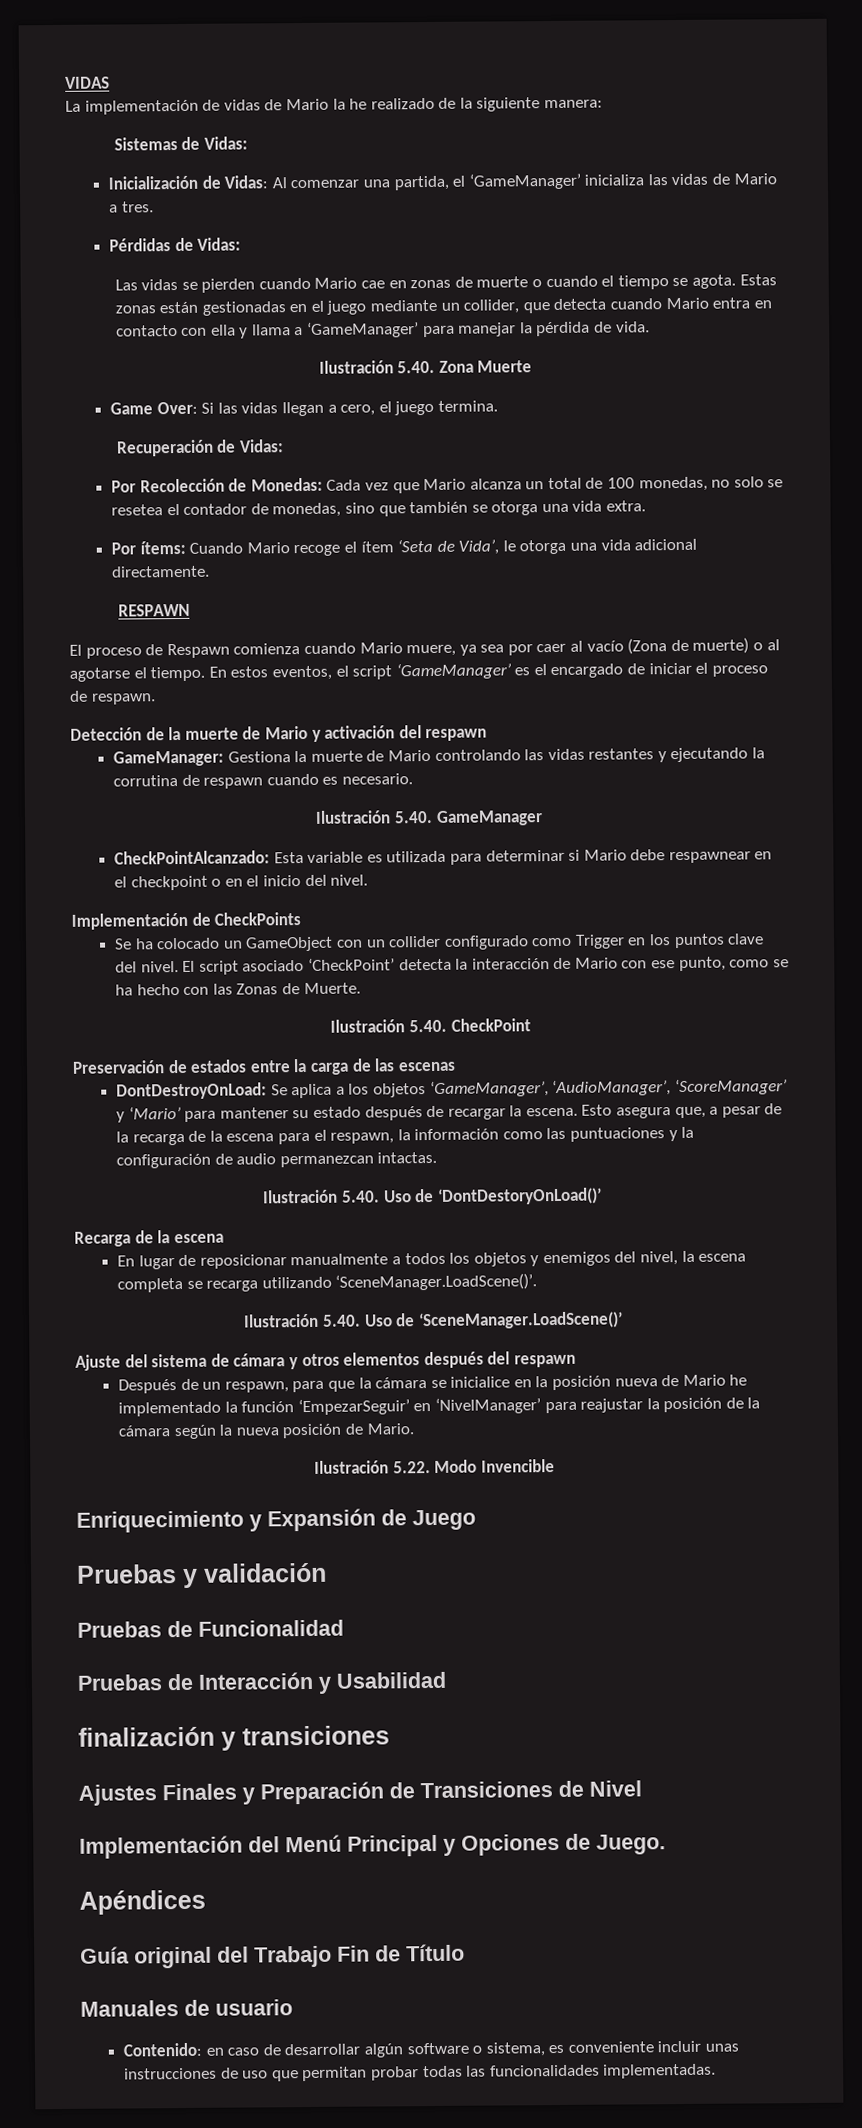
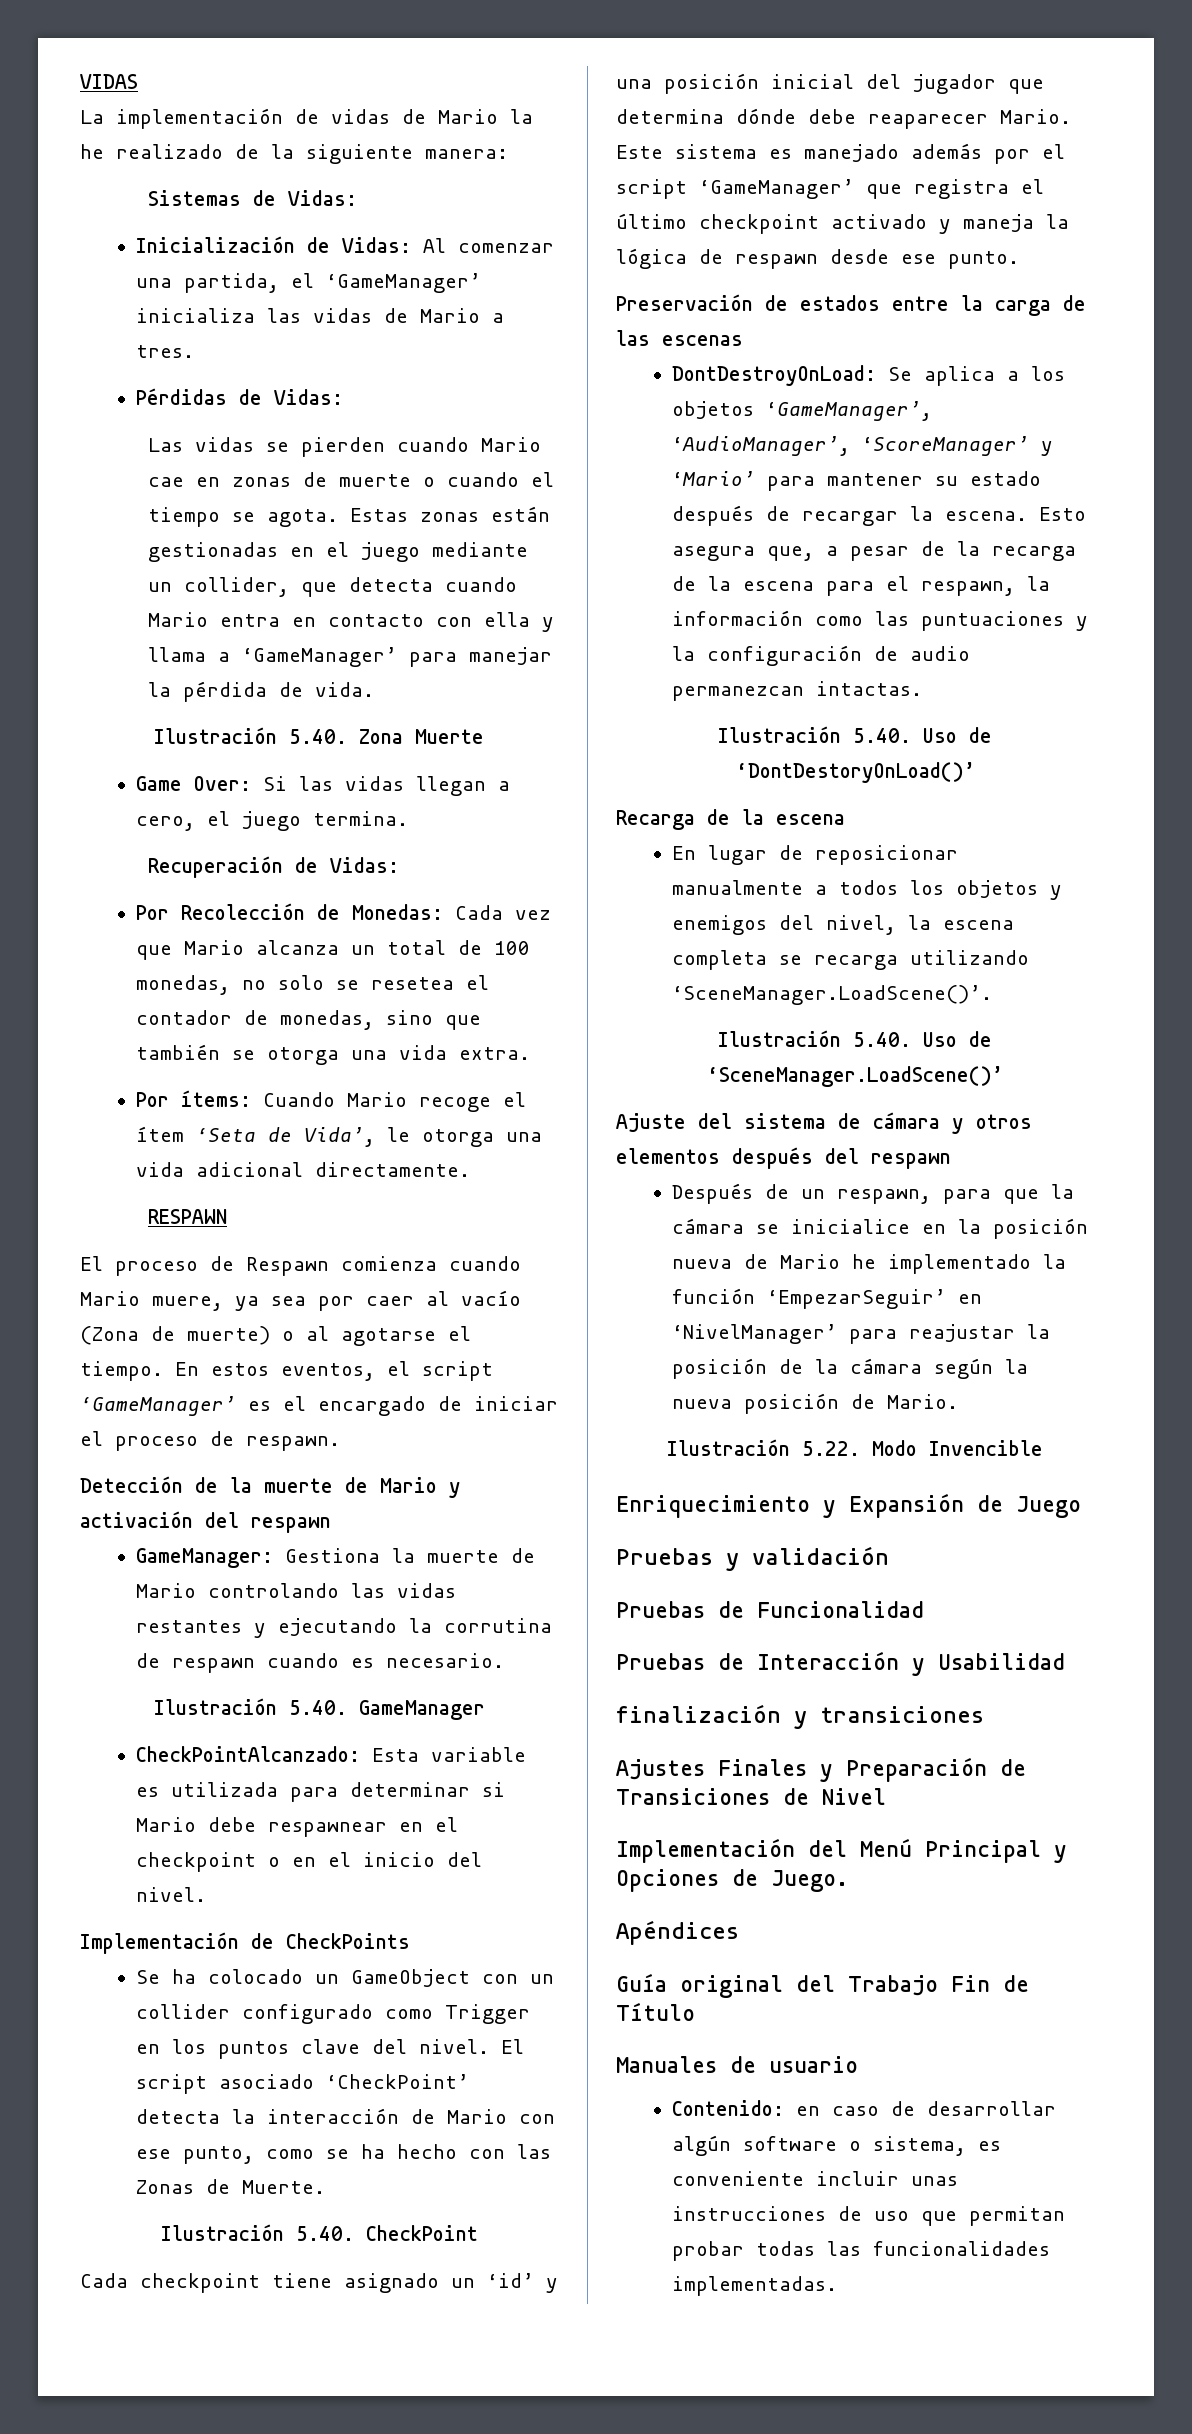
(531, 1025) none -> [80,2273,558,2293] [616,73,1044,94] [616,108,1071,129] [616,143,1065,164] [616,179,1044,199] [616,213,1069,234] [616,248,1019,269] // Cada checkpoint tiene asignado un ‘id’ y una posición inicial del jugador que determina dónde debe reaparecer Mario. Este sistema es manejado además por el script ‘GameManager’ que registra el último checkpoint activado y maneja la lógica de respawn desde ese punto.

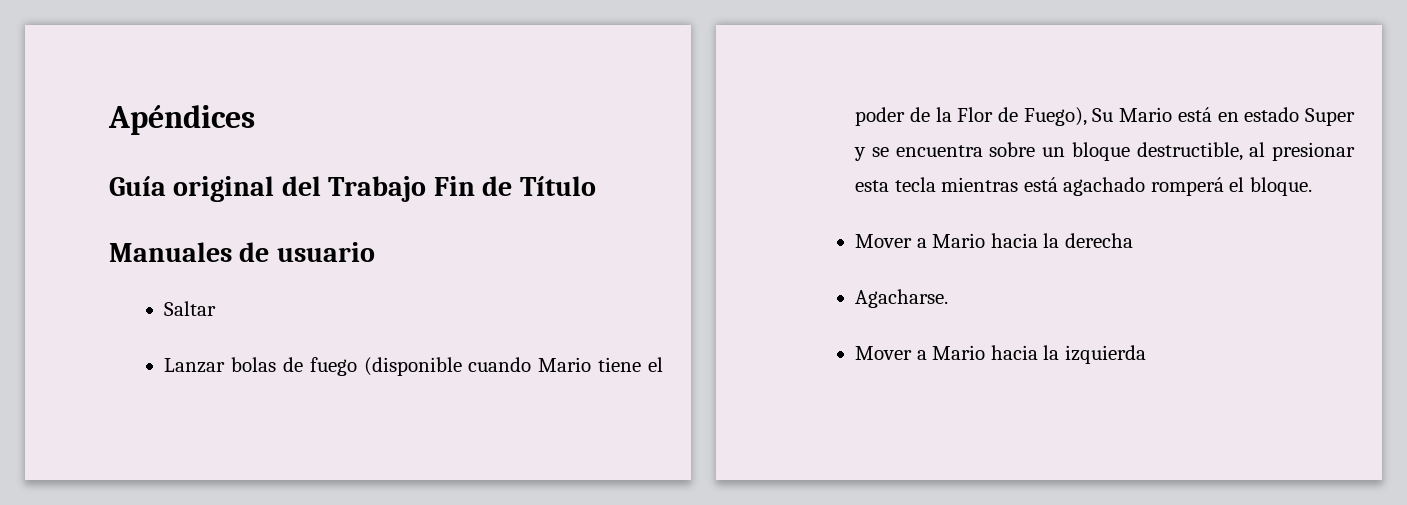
[80,74,138,89] [80,108,533,129] [80,144,508,164] [147,190,357,206] [136,236,555,253] [136,273,482,293] [136,308,505,323] [136,345,195,358] [136,388,344,405] [147,437,541,457] [147,472,554,487] [147,506,550,527] [147,542,528,562] [147,577,517,597] [147,612,554,632] [147,647,552,667] [147,681,374,702] [154,727,484,744] [136,776,511,796] [136,811,409,831] [147,856,399,878] [136,903,552,920] [136,940,531,960] [136,975,490,995] [136,1010,482,1030] [136,1044,531,1065] [136,1090,527,1112] [136,1126,543,1147] [136,1162,471,1177] [147,1209,227,1224] [80,1256,521,1276] [80,1290,521,1311] [80,1326,471,1346] [80,1361,493,1381] [80,1396,558,1416] [80,1431,340,1451] [80,1476,461,1498] [80,1511,331,1533] [136,1548,536,1568] [136,1583,457,1598] [136,1618,553,1638] [136,1653,505,1673] [153,1698,485,1720] [136,1746,527,1762] [136,1782,506,1802] [136,1817,459,1837] [136,1852,483,1872] [136,1887,207,1902] [80,1932,410,1954] [136,1969,555,1987] [136,2004,531,2024] [136,2039,525,2059] [136,2074,470,2094] [136,2108,556,2124] [136,2144,552,2164] [136,2179,326,2194] [160,2224,478,2241] [80,2273,558,2293] [616,73,1044,94] [616,108,1071,129] [616,143,1065,164] [616,179,1044,199] [616,213,1069,234] [616,248,1019,269] [616,294,1086,316] [616,330,743,346] [672,365,1066,386] [672,401,933,421] [672,436,1054,456] [672,471,1042,491] [672,505,1087,526] [672,541,1077,561] [672,576,1051,596] [672,610,1089,631] [672,645,971,666] [672,681,923,701] [718,726,992,743] [735,762,975,783] [616,809,845,830] [672,845,959,865] [672,880,1063,900] [672,915,1015,935] [672,950,1030,970] [672,985,993,1005] [718,1030,992,1047] [707,1066,1003,1087] [616,1112,1032,1134] [616,1147,951,1169] [672,1183,1075,1204] [672,1218,1089,1239] [672,1254,1067,1274] [672,1288,983,1309] [672,1324,1051,1344] [672,1358,1029,1379] [672,1393,959,1414] [667,1439,1043,1456] [616,1493,1081,1518] [616,1546,889,1571] [616,1601,924,1618] [616,1651,1065,1676] [616,1704,984,1729] [616,1757,1026,1782] [616,1788,886,1805] [616,1838,1067,1863] [616,1869,848,1892] VIDAS // La implementación de vidas de Mario la he realizado de la siguiente manera: // Sistemas de Vidas: // Inicialización de Vidas: Al comenzar una partida, el ‘GameManager’ inicializa las vidas de Mario a tres. // Pérdidas de Vidas: // Las vidas se pierden cuando Mario cae en zonas de muerte o cuando el tiempo se agota. Estas zonas están gestionadas en el juego mediante un collider, que detecta cuando Mario entra en contacto con ella y llama a ‘GameManager’ para manejar la pérdida de vida. // Ilustración 5.40. Zona Muerte // Game Over: Si las vidas llegan a cero, el juego termina. // Recuperación de Vidas: // Por Recolección de Monedas: Cada vez que Mario alcanza un total de 100 monedas, no solo se resetea el contador de monedas, sino que también se otorga una vida extra. // Por ítems: Cuando Mario recoge el ítem ‘Seta de Vida’, le otorga una vida adicional directamente. // RESPAWN // El proceso de Respawn comienza cuando Mario muere, ya sea por caer al vacío (Zona de muerte) o al agotarse el tiempo. En estos eventos, el script ‘GameManager’ es el encargado de iniciar el proceso de respawn. // Detección de la muerte de Mario y activación del respawn // GameManager: Gestiona la muerte de Mario controlando las vidas restantes y ejecutando la corrutina de respawn cuando es necesario. // Ilustración 5.40. GameManager // CheckPointAlcanzado: Esta variable es utilizada para determinar si Mario debe respawnear en el checkpoint o en el inicio del nivel. // Implementación de CheckPoints // Se ha colocado un GameObject con un collider configurado como Trigger en los puntos clave del nivel. El script asociado ‘CheckPoint’ detecta la interacción de Mario con ese punto, como se ha hecho con las Zonas de Muerte. // Ilustración 5.40. CheckPoint // Cada checkpoint tiene asignado un ‘id’ y una posición inicial del jugador que determina dónde debe reaparecer Mario. Este sistema es manejado además por el script ‘GameManager’ que registra el último checkpoint activado y maneja la lógica de respawn desde ese punto. // Preservación de estados entre la carga de las escenas // DontDestroyOnLoad: Se aplica a los objetos ‘GameManager’, ‘AudioManager’, ‘ScoreManager’ y ‘Mario’ para mantener su estado después de recargar la escena. Esto asegura que, a pesar de la recarga de la escena para el respawn, la información como las puntuaciones y la configuración de audio permanezcan intactas. // Ilustración 5.40. Uso de ‘DontDestoryOnLoad()’ // Recarga de la escena // En lugar de reposicionar manualmente a todos los objetos y enemigos del nivel, la escena completa se recarga utilizando ‘SceneManager.LoadScene()’. // Ilustración 5.40. Uso de ‘SceneManager.LoadScene()’ // Ajuste del sistema de cámara y otros elementos después del respawn // Después de un respawn, para que la cámara se inicialice en la posición nueva de Mario he implementado la función ‘EmpezarSeguir’ en ‘NivelManager’ para reajustar la posición de la cámara según la nueva posición de Mario. // Ilustración 5.22. Modo Invencible // Enriquecimiento y Expansión de Juego // Pruebas y validación // Pruebas de Funcionalidad // Pruebas de Interacción y Usabilidad // finalización y transiciones // Ajustes Finales y Preparación de Transiciones de Nivel // Implementación del Menú Principal y Opciones de Juego. // -> (108, 120) none
[672,2100,1057,2116] [672,2135,1002,2156] [672,2171,959,2186] [672,2206,1066,2226] [672,2241,1051,2261] [672,2276,838,2296] Contenido: en caso de desarrollar algún software o sistema, es conveniente incluir unas instrucciones de uso que permitan probar todas las funcionalidades implementadas. -> [164,301,217,316] [164,357,663,376] [855,107,1355,126] [854,142,1355,161] [855,177,1312,196] [855,233,1133,248] [855,289,949,308] [855,345,1146,364] Saltar // Lanzar bolas de fuego (disponible cuando Mario tiene el poder de la Flor de Fuego), Su Mario está en estado Super y se encuentra sobre un bloque destructible, al presionar esta tecla mientras está agachado romperá el bloque. // Mover a Mario hacia la derecha // Agacharse. // Mover a Mario hacia la izquierda

